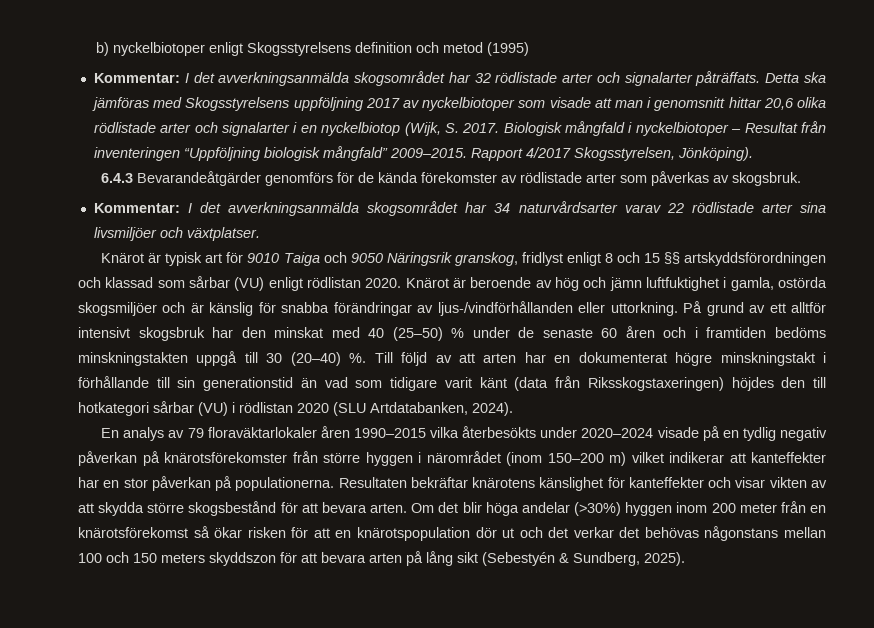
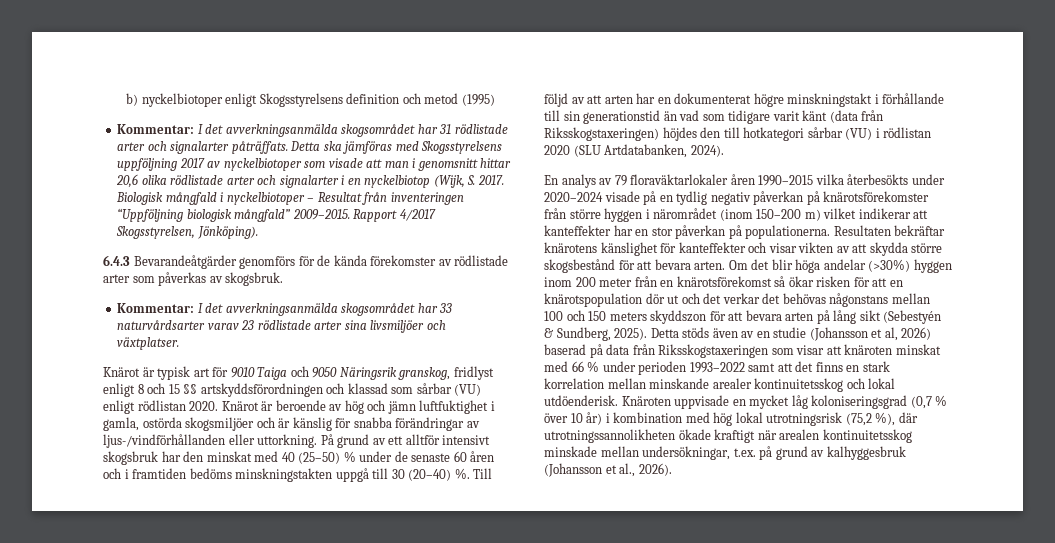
[474,73,491,83] 32 -> [439,124,452,134] 31
[494,203,511,213] 34 -> [439,303,453,313] 33
[666,203,684,213] 22 -> [241,320,255,330] 23
(685, 559) none -> [650,327,932,341] [544,344,941,358] [544,361,890,375] [544,378,896,392] [544,395,948,409] [544,412,918,426] [544,429,912,443] [544,446,906,460] [544,463,672,477] Detta stöds även av en studie (Johansson et al, 2026) baserad på data från Riksskogstaxeringen som visar att knäroten minskat med 66 % under perioden 1993–2022 samt att det finns en stark korrelation mellan minskande arealer kontinuitetsskog och lokal utdöenderisk. Knäroten uppvisade en mycket låg koloniseringsgrad (0,7 % över 10 år) i kombination med hög lokal utrotningsrisk (75,2 %), där utrotningssannolikheten ökade kraftigt när arealen kontinuitetsskog minskade mellan undersökningar, t.ex. på grund av kalhyggesbruk (Johansson et al., 2026).

